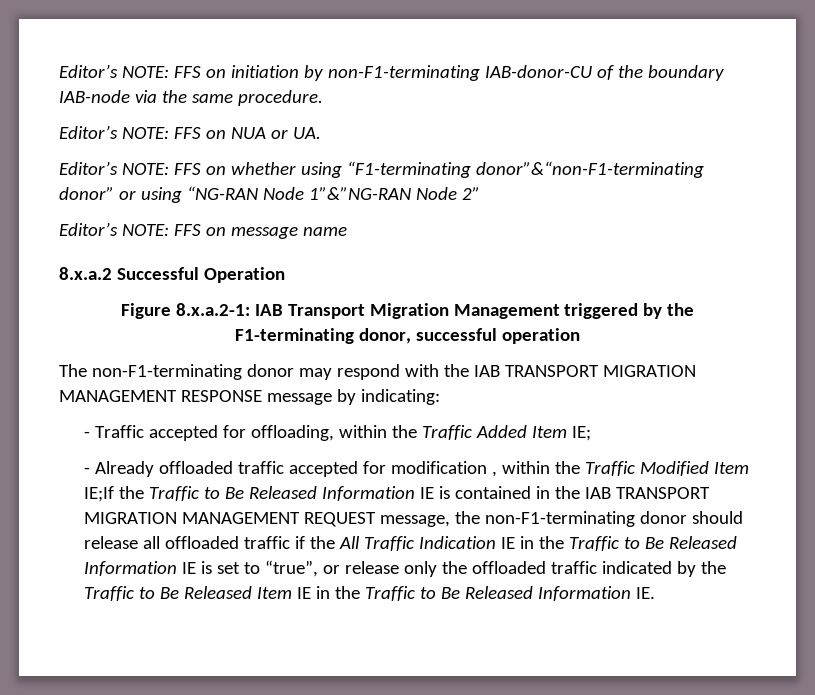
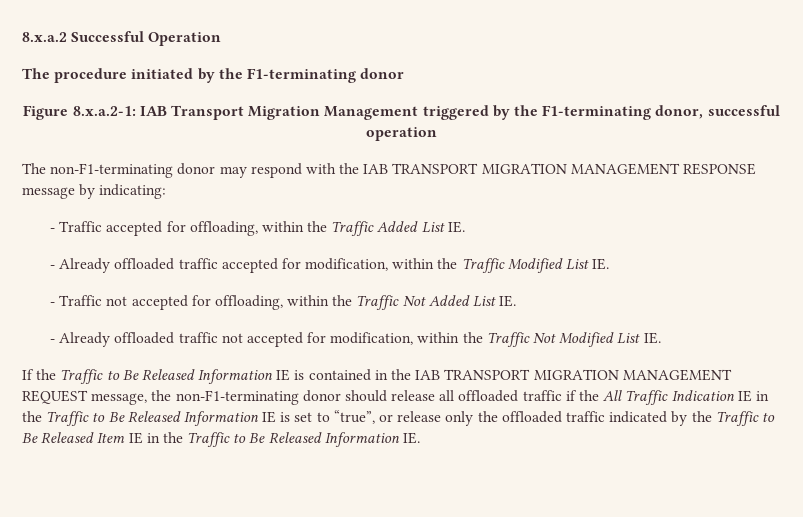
[59,64,724,81] [59,90,323,106] [59,125,321,139] [59,161,704,178] [59,186,480,203] [59,222,347,239] [59,267,285,283] Editor’s NOTE: FFS on initiation by non-F1-terminating IAB-donor-CU of the boundary IAB-node via the same procedure. // Editor’s NOTE: FFS on NUA or UA. // Editor’s NOTE: FFS on whether using “F1-terminating donor”&“non-F1-terminating donor” or using “NG-RAN Node 1”&”NG-RAN Node 2” // Editor’s NOTE: FFS on message name // 8.x.a.2 Successful Operation -> [22,31,222,46] [22,68,405,83] 8.x.a.2 Successful Operation // The procedure initiated by the F1-terminating donor
[531,426,591,441] Item IE; -> [421,221,465,233] List IE.
[390,461,497,477] modification , -> [305,258,389,271] modification,
[713,462,749,474] [83,486,114,502] Item IE;If -> [565,258,610,270] [49,295,517,310] [49,332,661,347] [22,369,34,380] List IE. // - Traffic not accepted for offloading, within the Traffic Not Added List IE. // - Already offloaded traffic not accepted for modification, within the Traffic Not Modified List IE. // If

